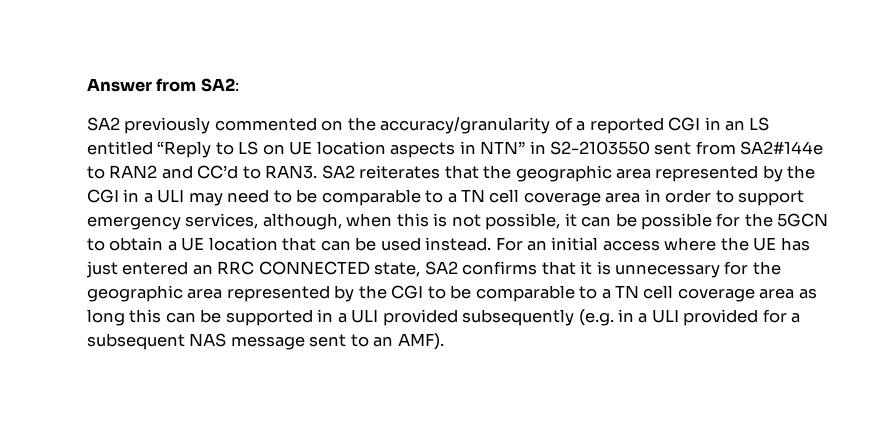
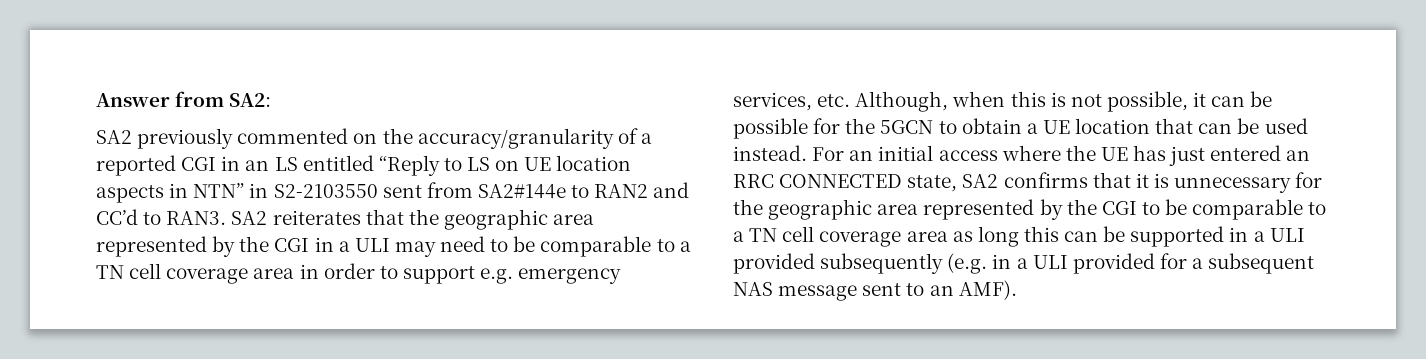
(805, 198) none -> [480,268,514,284] e.g.
[262,213,342,230] although, -> [817,91,949,112] etc. Although,

